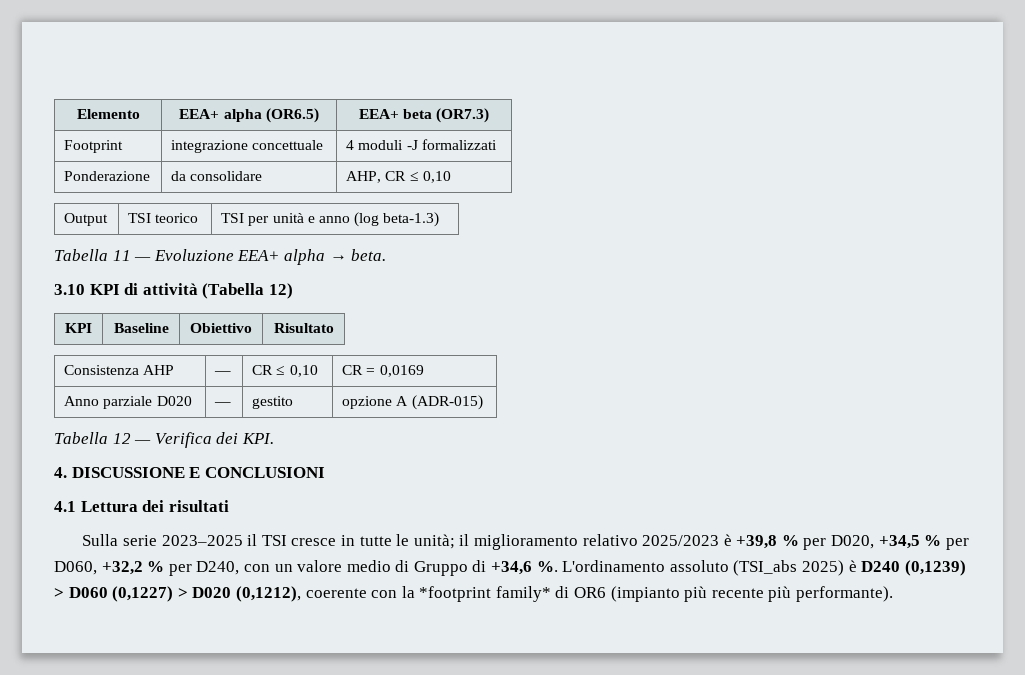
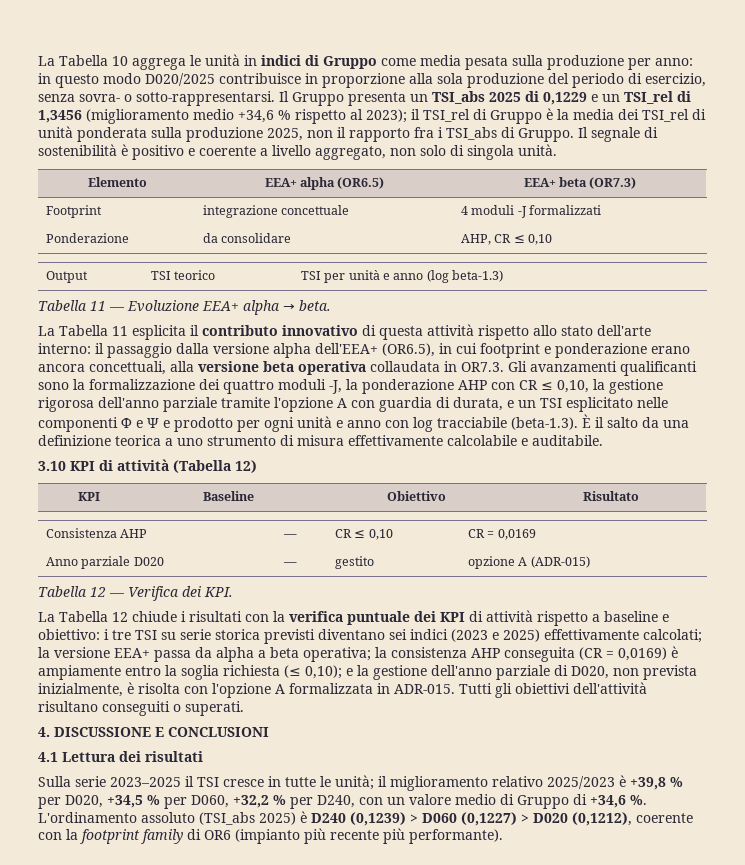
(76, 114) none -> [38,54,693,70] [38,73,706,88] [38,91,691,106] [38,108,706,124] [38,126,658,142] [38,144,557,160] La Tabella 10 aggrega le unità in indici di Gruppo come media pesata sulla produzione per anno: in questo modo D020/2025 contribuisce in proporzione alla sola produzione del periodo di esercizio, senza sovra- o sotto-rappresentarsi. Il Gruppo presenta un TSI_abs 2025 di 0,1229 e un TSI_rel di 1,3456 (miglioramento medio +34,6 % rispetto al 2023); il TSI_rel di Gruppo è la media dei TSI_rel di unità ponderata sulla produzione 2025, non il rapporto fra i TSI_abs di Gruppo. Il segnale di sostenibilità è positivo e coerente a livello aggregato, non solo di singola unità. //
(387, 255) none -> [38,324,651,340] [38,343,690,358] [38,361,697,376] [38,379,663,394] [38,397,668,412] [38,414,689,432] [38,435,603,446] // La Tabella 11 esplicita il contributo innovativo di questa attività rispetto allo stato dell'arte interno: il passaggio dalla versione alpha dell'EEA+ (OR6.5), in cui footprint e ponderazione erano ancora concettuali, alla versione beta operativa collaudata in OR7.3. Gli avanzamenti qualificanti sono la formalizzazione dei quattro moduli -J, la ponderazione AHP con CR ≤ 0,10, la gestione rigorosa dell'anno parziale tramite l'opzione A con guardia di durata, e un TSI esplicitato nelle componenti Φ e Ψ e prodotto per ogni unità e anno con log tracciabile (beta-1.3). È il salto da una definizione teorica a uno strumento di misura effettivamente calcolabile e auditabile.
(274, 438) none -> [38,610,669,626] [38,629,702,644] [38,646,678,662] [38,665,697,680] [38,682,647,698] [38,701,244,716] // La Tabella 12 chiude i risultati con la verifica puntuale dei KPI di attività rispetto a baseline e obiettivo: i tre TSI su serie storica previsti diventano sei indici (2023 e 2025) effettivamente calcolati; la versione EEA+ passa da alpha a beta operativa; la consistenza AHP conseguita (CR = 0,0169) è ampiamente entro la soglia richiesta (≤ 0,10); e la gestione dell'anno parziale di D020, non prevista inizialmente, è risolta con l'opzione A formalizzata in ADR-015. Tutti gli obiettivi dell'attività risultano conseguiti o superati.
[419,586,551,602] *footprint family* -> [80,829,183,844] footprint family

